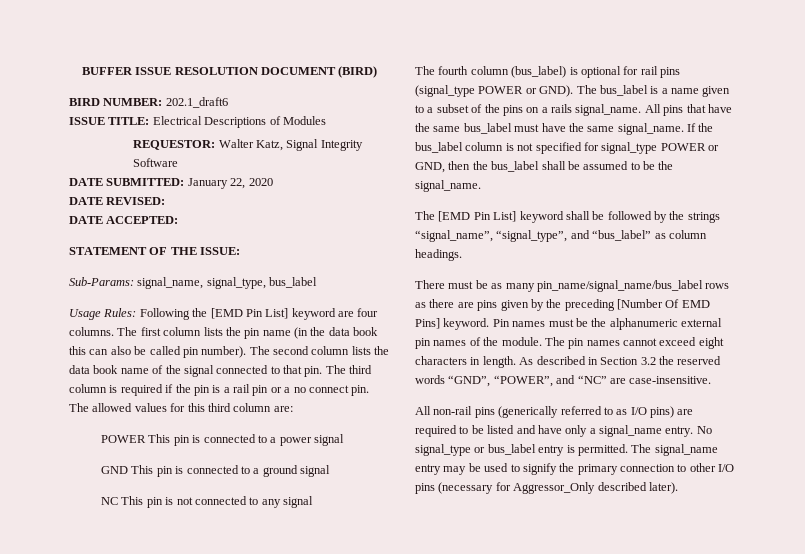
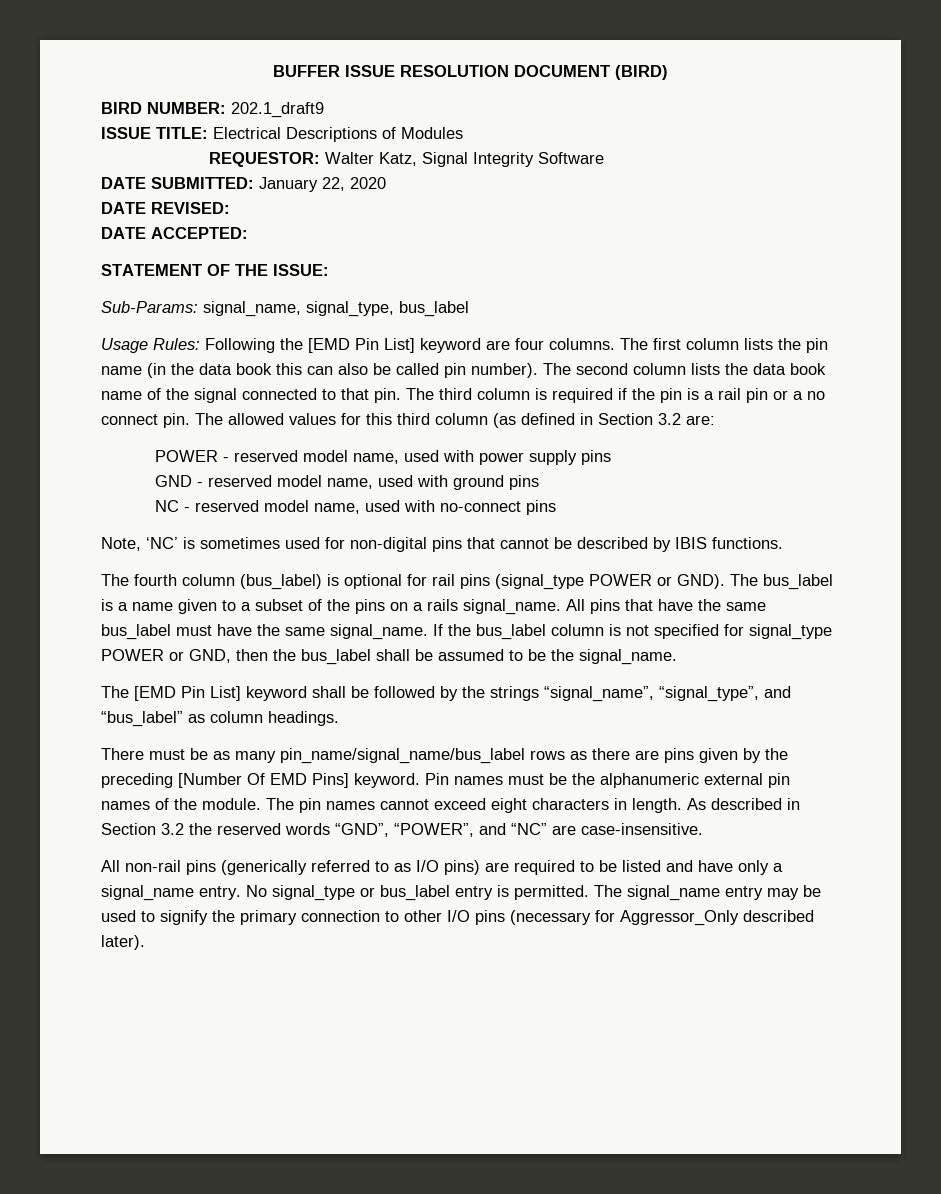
[165,97,228,108] 202.1_draft6 -> [231,102,324,118] 202.1_draft9
[273,406,293,412] [101,434,345,446] [101,465,331,477] [101,496,314,508] are: // POWER This pin is connected to a power signal // GND This pin is connected to a ground signal // NC This pin is not connected to any signal -> [493,413,715,428] [155,450,612,465] [155,475,540,490] [155,500,557,515] [101,537,783,552] (as defined in Section 3.2 are: // POWER - reserved model name, used with power supply pins // GND - reserved model name, used with ground pins // NC - reserved model name, used with no-connect pins // Note, ‘NC’ is sometimes used for non-digital pins that cannot be described by IBIS functions.

